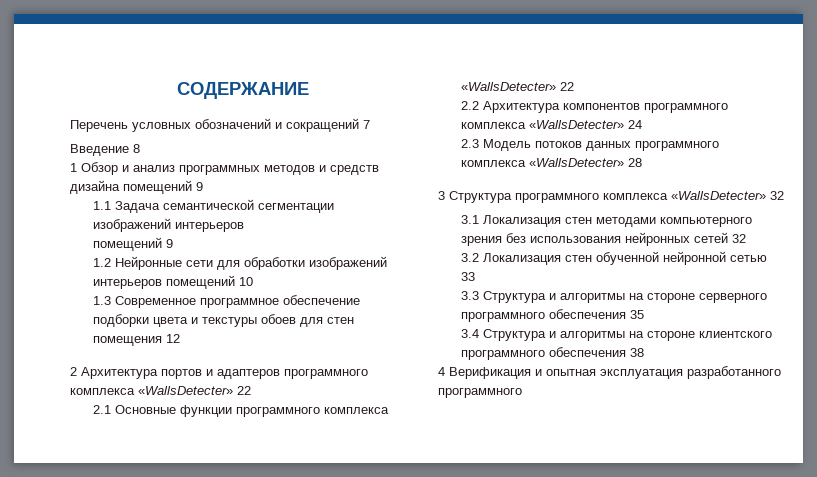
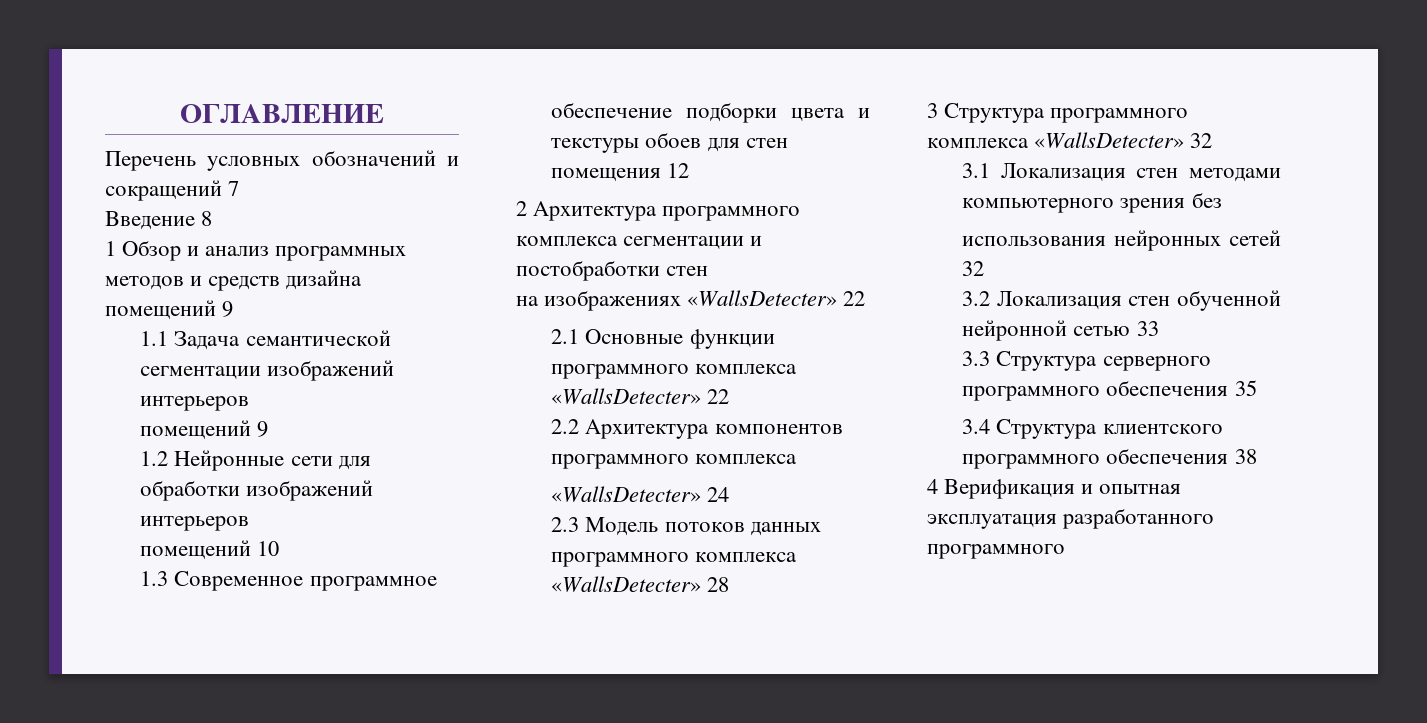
[177,82,309,99] СОДЕРЖАНИЕ -> [180,104,384,123] ОГЛАВЛЕНИЕ
(163, 284) none -> (250, 523) //
[161,369,368,379] [70,388,135,395] портов и адаптеров программного комплекса -> [662,206,801,221] [516,236,763,250] [516,260,709,281] [516,290,682,311] программного комплекса сегментации и постобработки стен // на изображениях
(527, 125) none -> (798, 459) //
(527, 238) none -> (1222, 200) //
[549,293,696,303] и алгоритмы на стороне -> (1098, 361) none
[549,331,696,341] и алгоритмы на стороне -> (1098, 429) none

